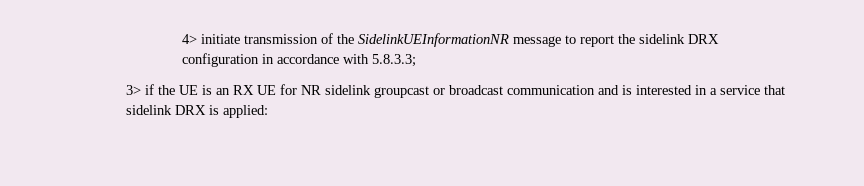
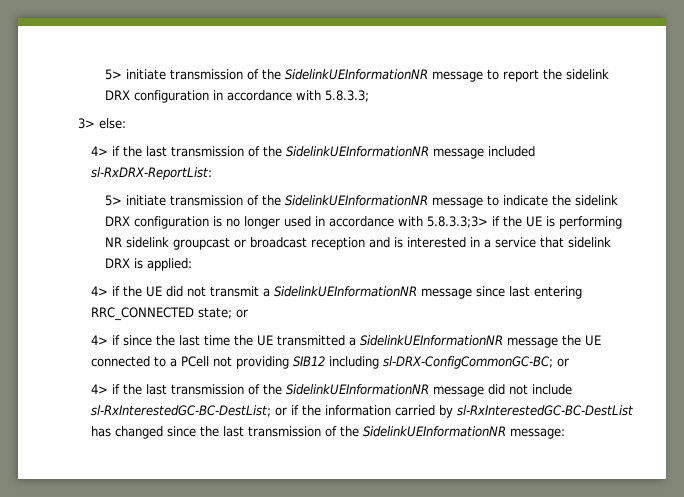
[182,34,198,44] 4> -> [105,69,123,80] 5>
[144,84,297,95] if the UE is an RX UE for -> [98,118,126,129] [91,146,536,159] [91,167,213,180] [105,195,619,208] [105,216,623,229] else: // 4> if the last transmission of the SidelinkUEInformationNR message included sl-RxDRX-ReportList: // 5> initiate transmission of the SidelinkUEInformationNR message to indicate the sidelink DRX configuration is no longer used in accordance with 5.8.3.3;3> if the UE is performing
[506,85,595,95] communication -> [311,237,366,250] reception
(268, 111) none -> [91,286,583,299] [91,307,249,321] [91,335,602,348] [91,356,570,369] [91,384,573,397] [91,405,634,418] [91,426,566,439] // 4> if the UE did not transmit a SidelinkUEInformationNR message since last entering RRC_CONNECTED state; or // 4> if since the last time the UE transmitted a SidelinkUEInformationNR message the UE connected to a PCell not providing SIB12 including sl-DRX-ConfigCommonGC-BC; or // 4> if the last transmission of the SidelinkUEInformationNR message did not include sl-RxInterestedGC-BC-DestList; or if the information carried by sl-RxInterestedGC-BC-DestList has changed since the last transmission of the SidelinkUEInformationNR message:

